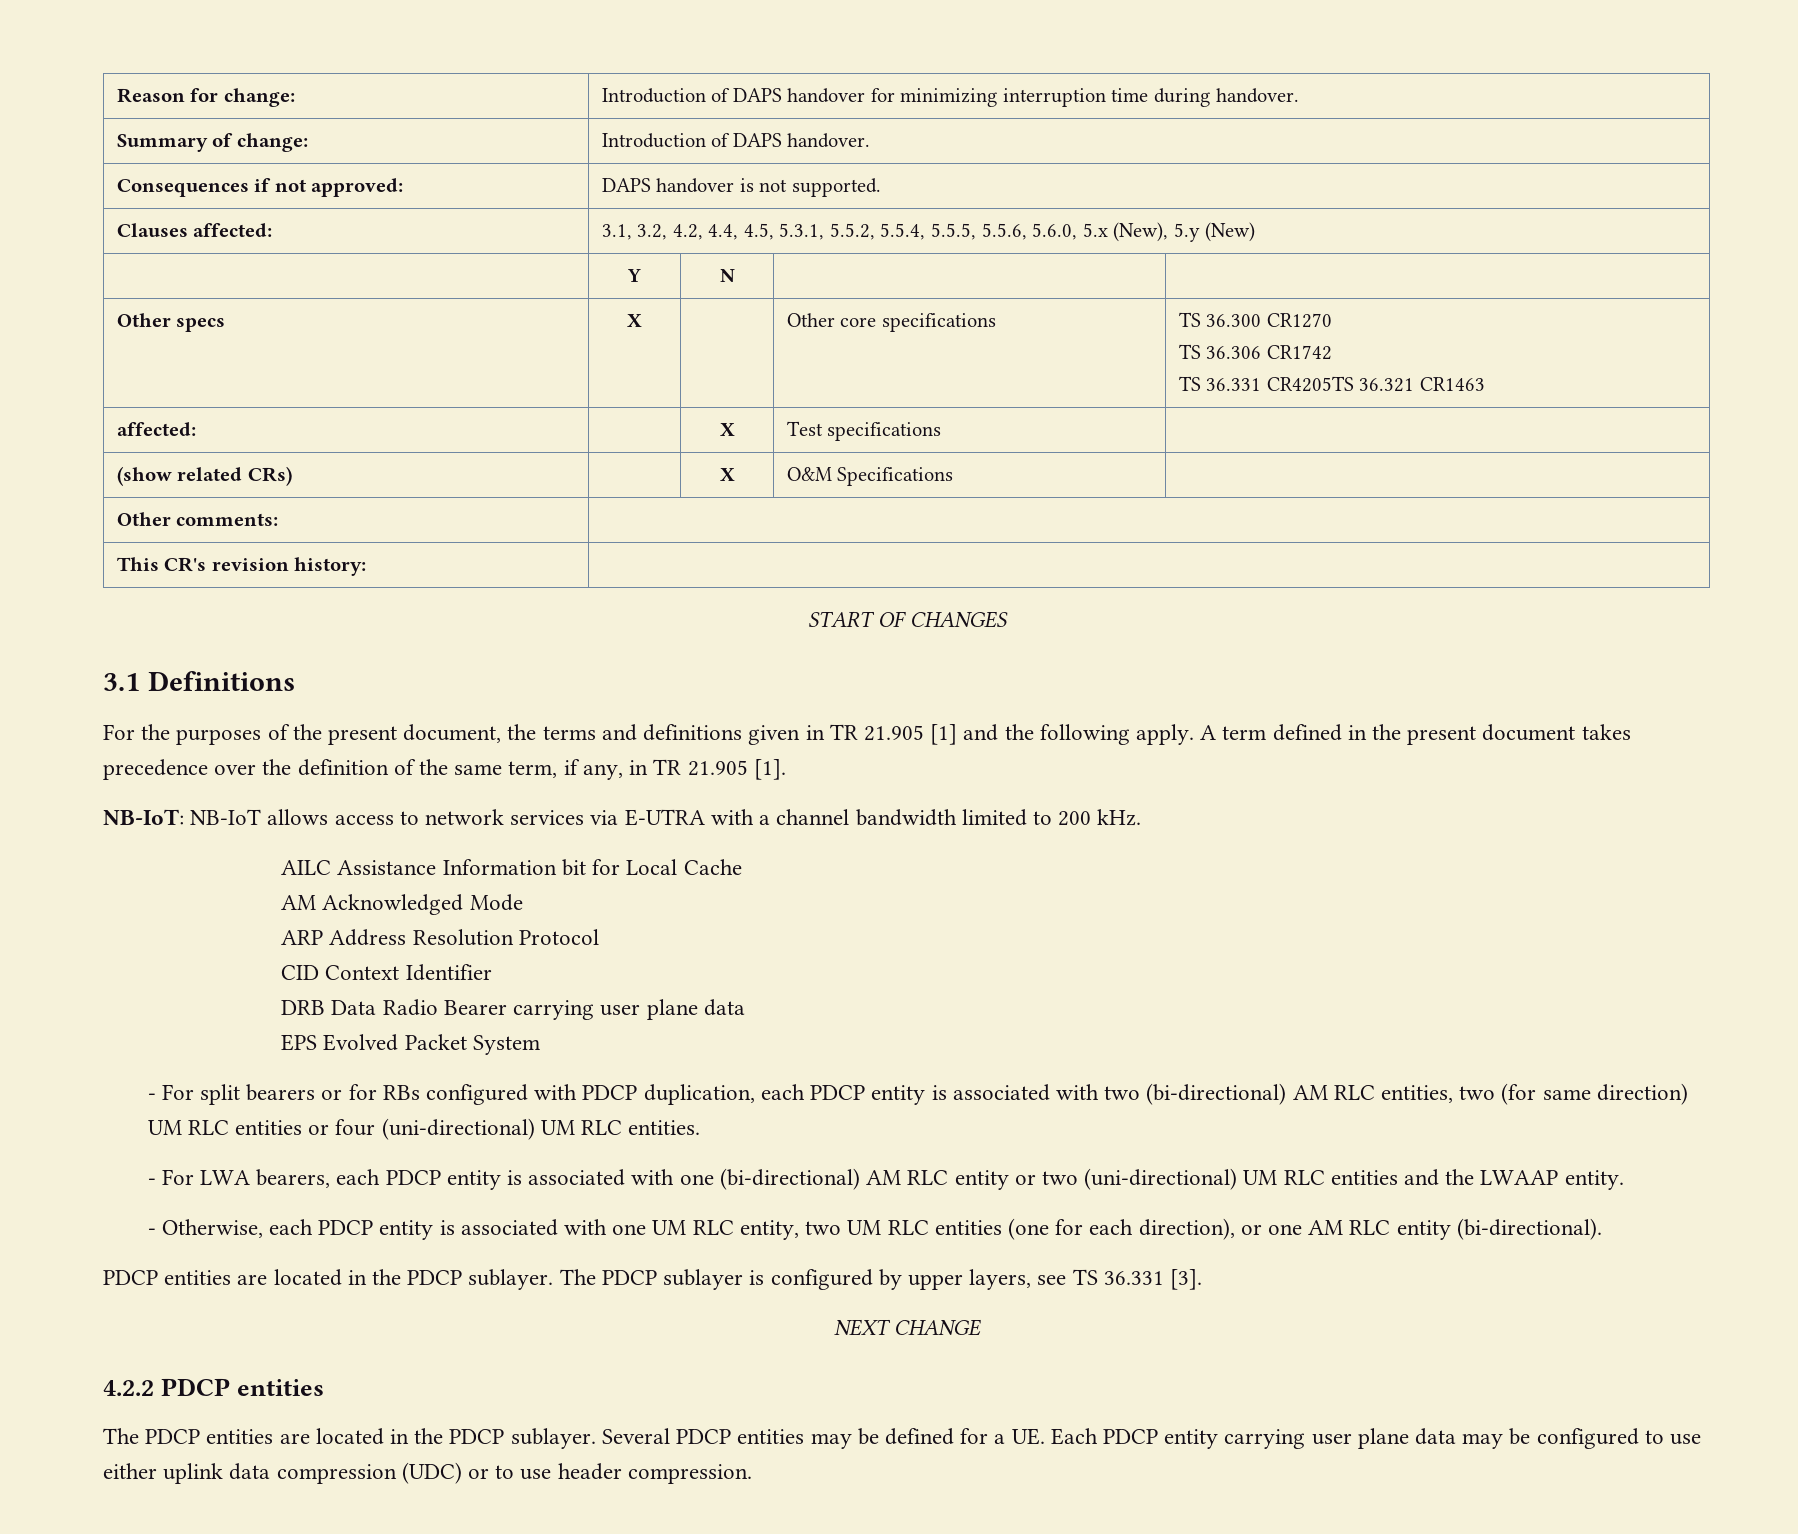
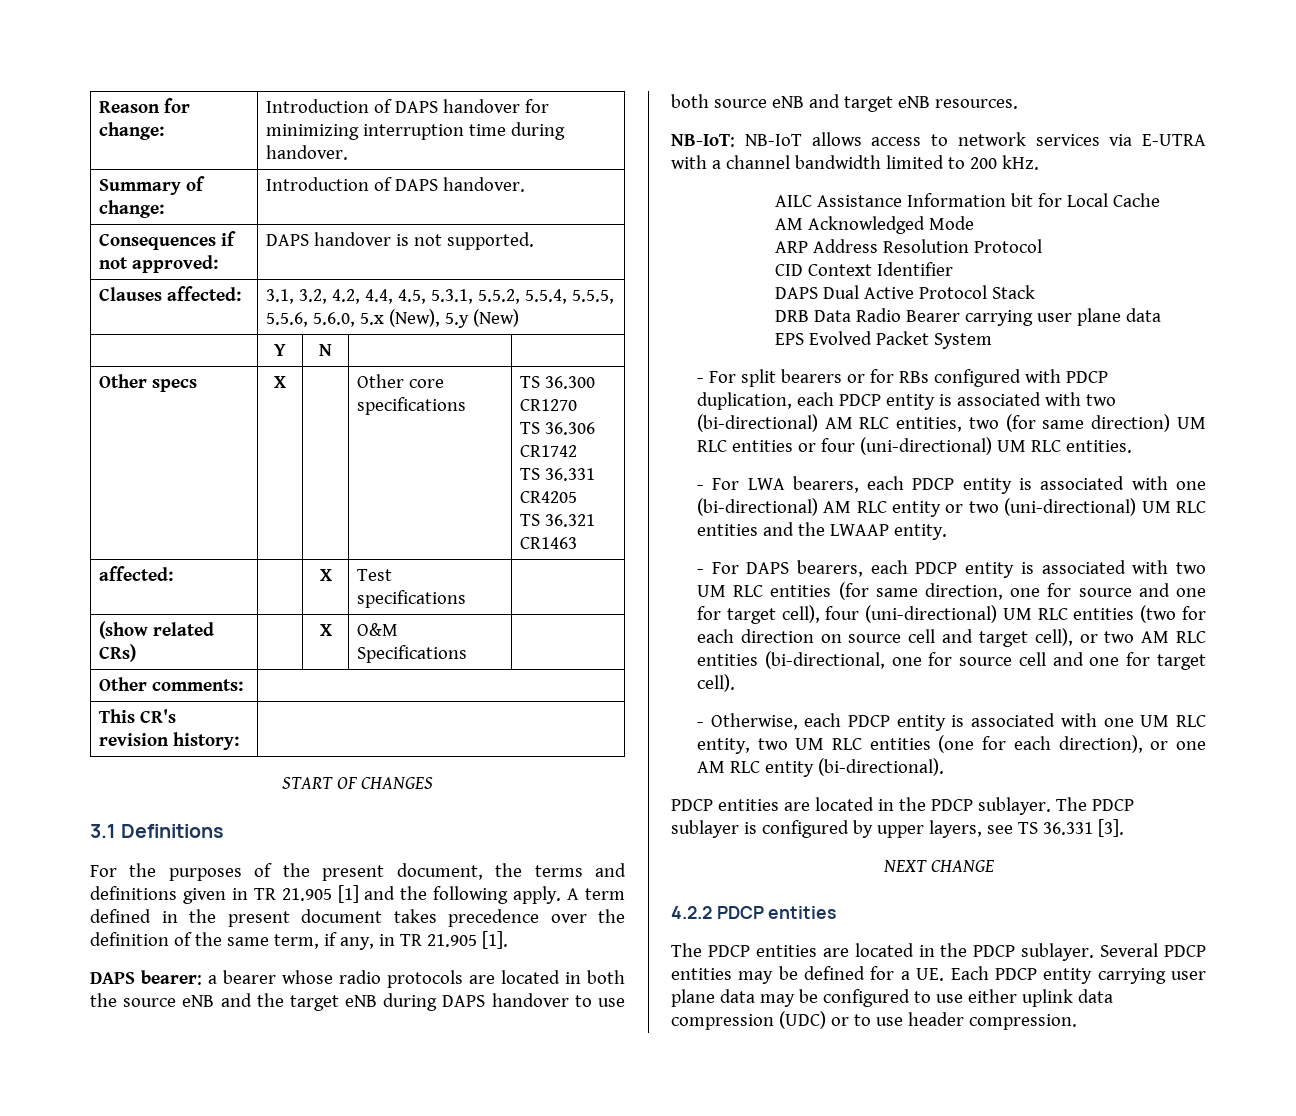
[1266,376,1354,392] CR4205TS -> [519,491,577,503] [519,514,540,526] CR4205 // TS
(786, 769) none -> [90,970,625,988] [90,993,625,1011] [671,94,1018,112] // DAPS bearer: a bearer whose radio protocols are located in both the source eNB and the target eNB during DAPS handover to use both source eNB and target eNB resources.
(492, 972) none -> [774,285,1035,299] // DAPS Dual Active Protocol Stack
(1624, 1180) none -> [696,560,1206,578] [696,582,1206,600] [696,605,1206,624] [696,628,1206,647] [696,651,1206,670] [696,674,735,692] // - For DAPS bearers, each PDCP entity is associated with two UM RLC entities (for same direction, one for source and one for target cell), four (uni-directional) UM RLC entities (two for each direction on source cell and target cell), or two AM RLC entities (bi-directional, one for source cell and one for target cell).

